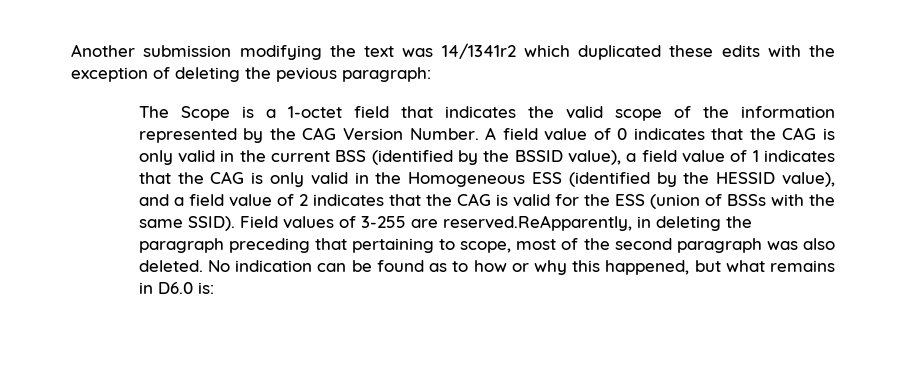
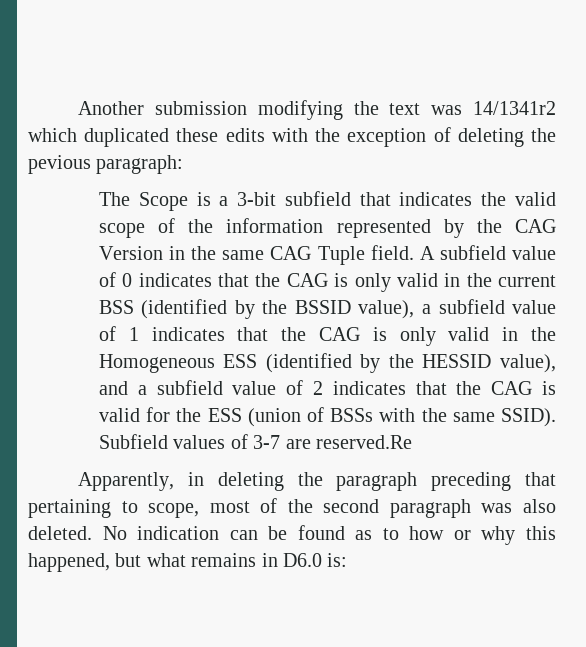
[287,106,389,118] 1-octet field -> [237,191,351,206] 3-bit subfield
[409,127,538,140] Number. A field -> [169,245,506,265] in the same CAG Tuple field. A subfield
[641,150,677,162] field -> [438,299,505,314] subfield
[188,194,224,206] field -> [156,380,223,395] subfield
[239,216,278,228] Field -> [98,434,168,449] Subfield
[360,215,632,231] 3-255 are reserved.ReApparently, -> [253,435,412,449] [78,472,175,491] 3-7 are reserved.Re // Apparently,

